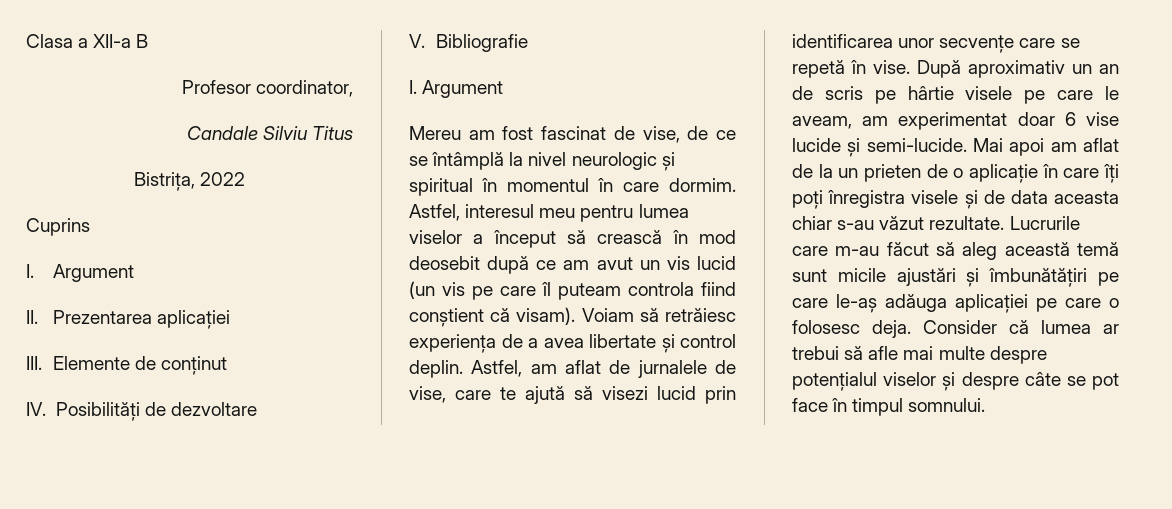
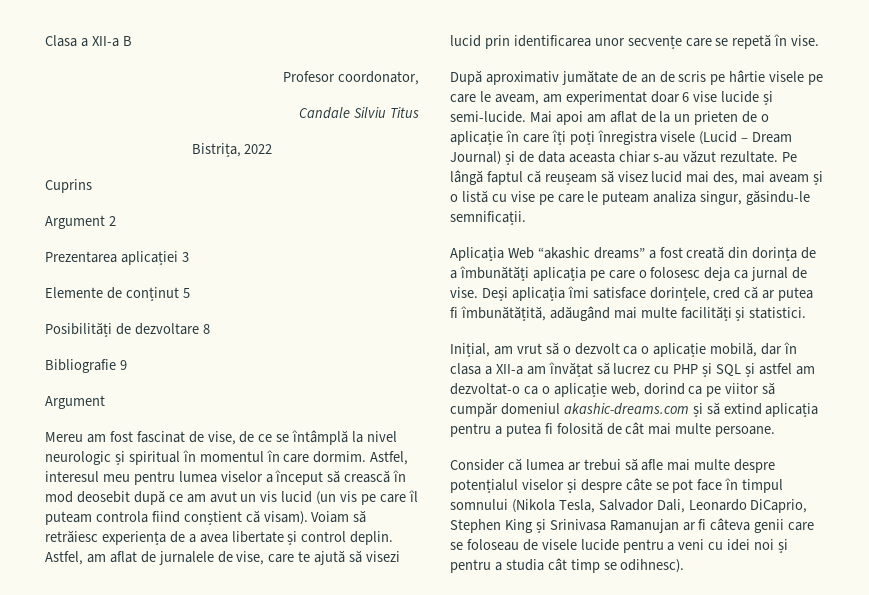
[256,80,353,97] coordinator, -> [338,71,419,85] coordonator,
[26,264,134,282] [26,310,38,324] I. Argument // II. -> [45,215,116,229] Argument 2 //
[26,356,42,370] // III. -> [181,252,189,262] 3 //
[26,402,46,416] // IV. -> [182,288,190,298] 5 //
[409,34,425,48] // V. -> [202,324,210,334] 8 //
[409,80,417,94] // I. -> [119,360,127,370] 9 //
(910, 67) none -> (820, 40) //
[1072,64,1092,74] un -> [561,70,637,85] jumătate de
(959, 197) none -> [699,131,793,145] [450,151,501,165] (Lucid – Dream Journal)
[1009,216,1080,230] [792,242,1119,260] [792,268,1119,287] [792,294,1119,313] [792,320,911,338] Lucrurile care m-au făcut să aleg această temă sunt micile ajustări și îmbunătățiri pe care le-aș adăuga aplicației pe care o folosesc deja. -> [782,152,798,162] [450,170,824,185] [450,190,811,205] [450,211,526,225] [450,246,817,261] [450,266,808,281] [450,286,814,301] [450,306,807,321] [450,342,798,357] [450,362,815,377] [450,382,776,397] [450,402,819,417] [450,422,776,437] Pe lângă faptul că reușeam să visez lucid mai des, mai aveam și o listă cu vise pe care le puteam analiza singur, găsindu-le semnificații. // Aplicația Web “akashic dreams” a fost creată din dorința de a îmbunătăți aplicația pe care o folosesc deja ca jurnal de vise. Deși aplicația îmi satisface dorințele, cred că ar putea fi îmbunătățită, adăugând mai multe facilități și statistici. // Inițial, am vrut să o dezvolt ca o aplicație mobilă, dar în clasa a XII-a am învățat să lucrez cu PHP și SQL și astfel am dezvoltat-o ca o aplicație web, dorind ca pe viitor să cumpăr domeniul akashic-dreams.com și să extind aplicația pentru a putea fi folosită de cât mai multe persoane. //
[908,398,986,412] somnului. -> [450,499,808,513] [450,518,815,533] [450,539,789,553] [450,558,685,573] somnului (Nikola Tesla, Salvador Dali, Leonardo DiCaprio, Stephen King și Srinivasa Ramanujan ar fi câteva genii care se foloseau de visele lucide pentru a veni cu idei noi și pentru a studia cât timp se odihnesc).

